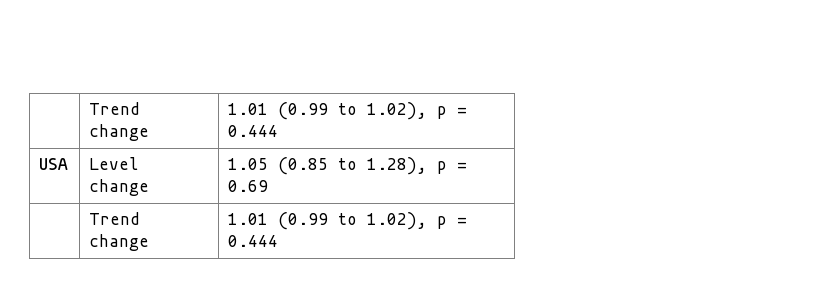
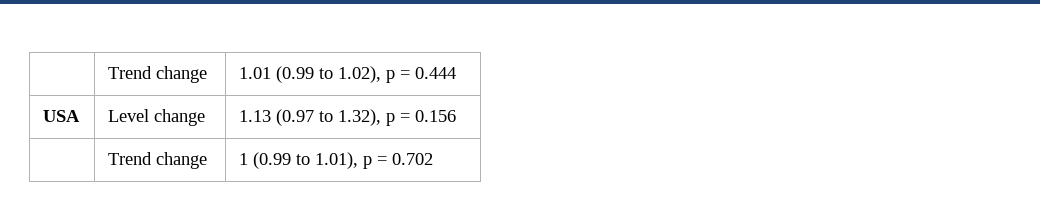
[228,157,468,175] [228,180,269,192] [89,212,141,225] [89,234,150,251] [228,212,468,230] [228,235,279,247] 1.05 (0.85 to 1.28), p = 0.69 // | Trend change | 1.01 (0.99 to 1.02), p = 0.444 -> [239,109,457,126] [108,152,208,169] [239,152,434,169] 1.13 (0.97 to 1.32), p = 0.156 // | Trend change | 1 (0.99 to 1.01), p = 0.702

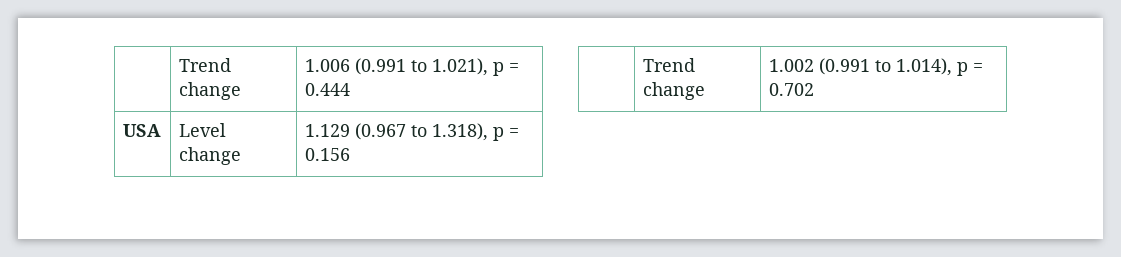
[108,66,208,83] [239,66,382,83] | Trend change | 1.01 (0.99 to 1.02), -> [178,58,231,72] [178,82,241,100] [304,58,488,76] | Trend change | 1.006 (0.991 to 1.021),
[239,109,382,126] 1.13 (0.97 to 1.32), -> [304,123,488,141] 1.129 (0.967 to 1.318),
[239,152,359,169] 1 (0.99 to 1.01), -> [768,58,952,76] 1.002 (0.991 to 1.014),

